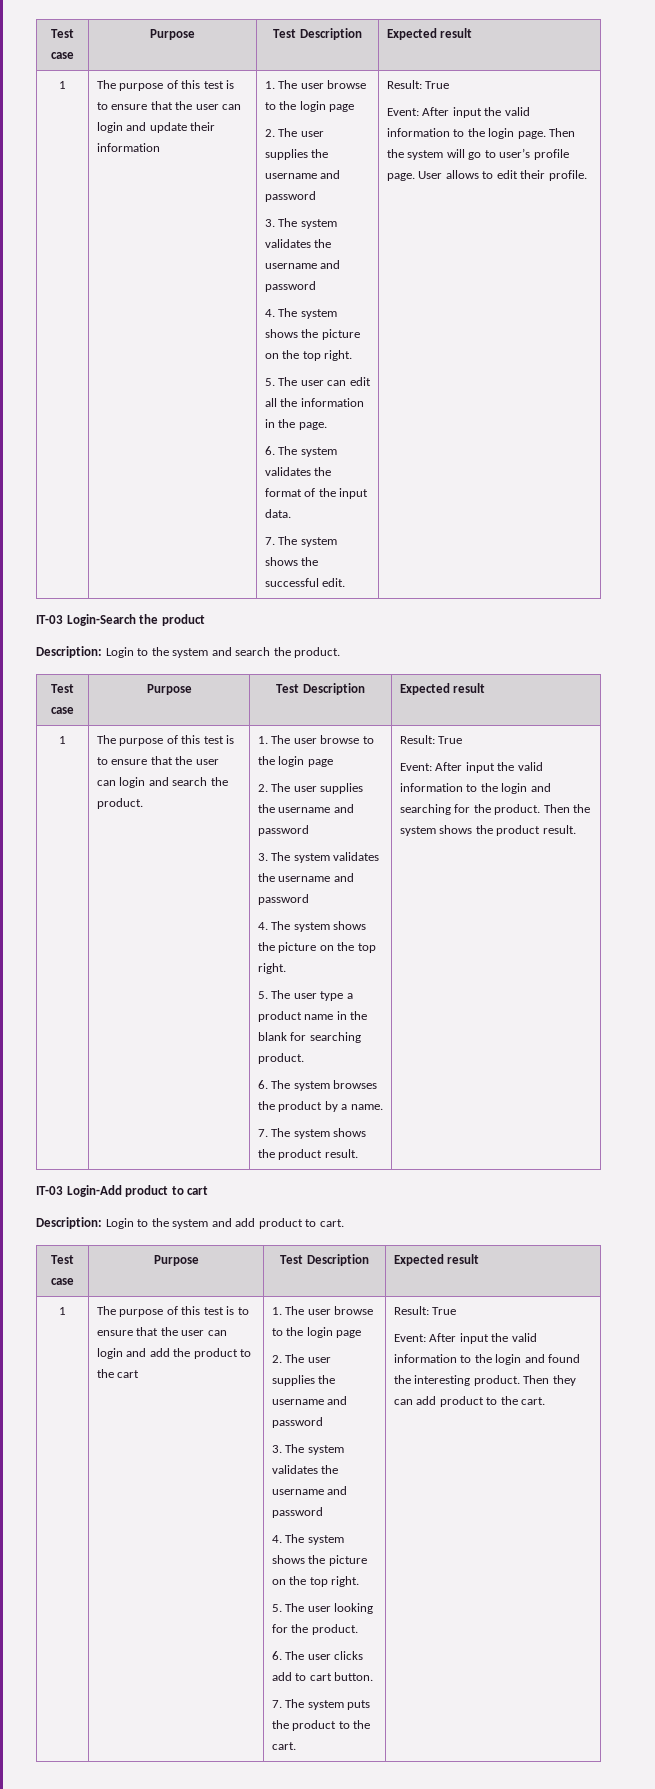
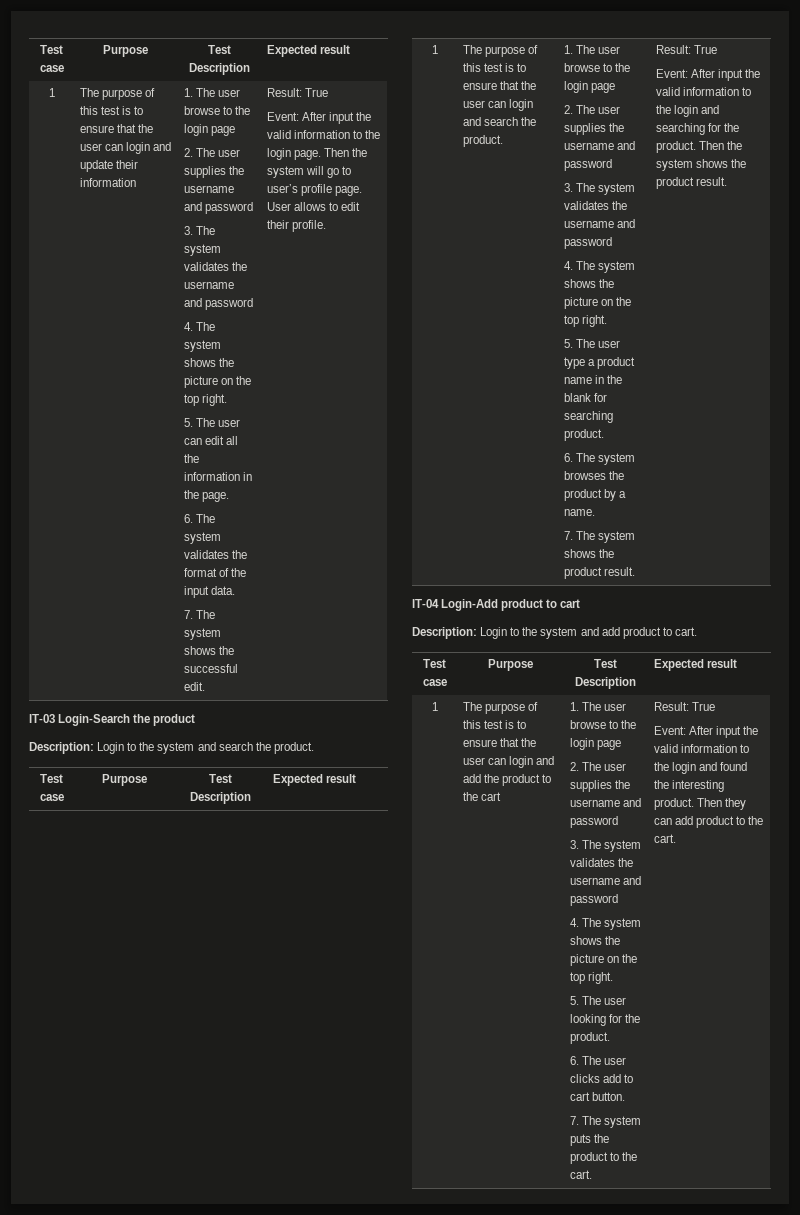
[36,1186,63,1195] IT-03 -> [412,599,439,608] IT-04

